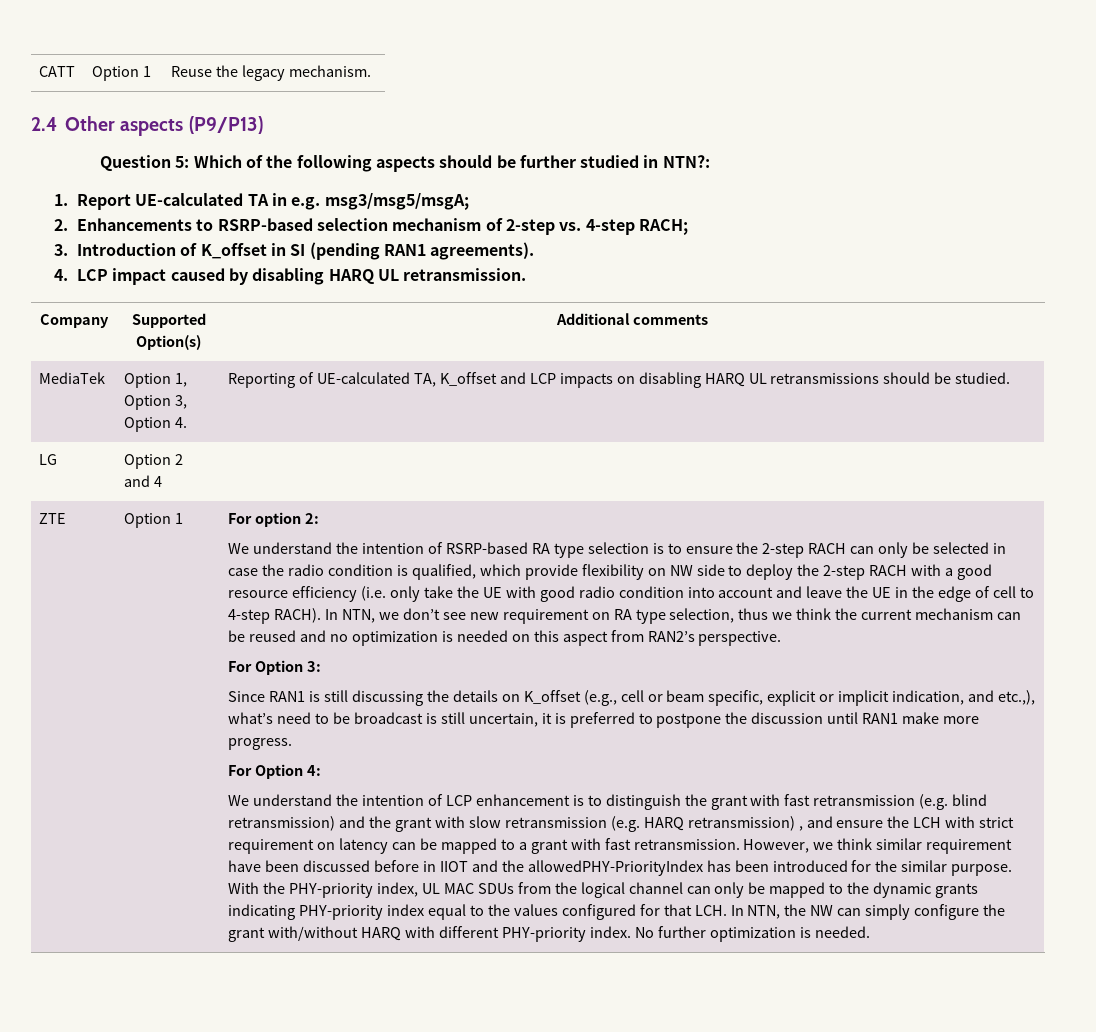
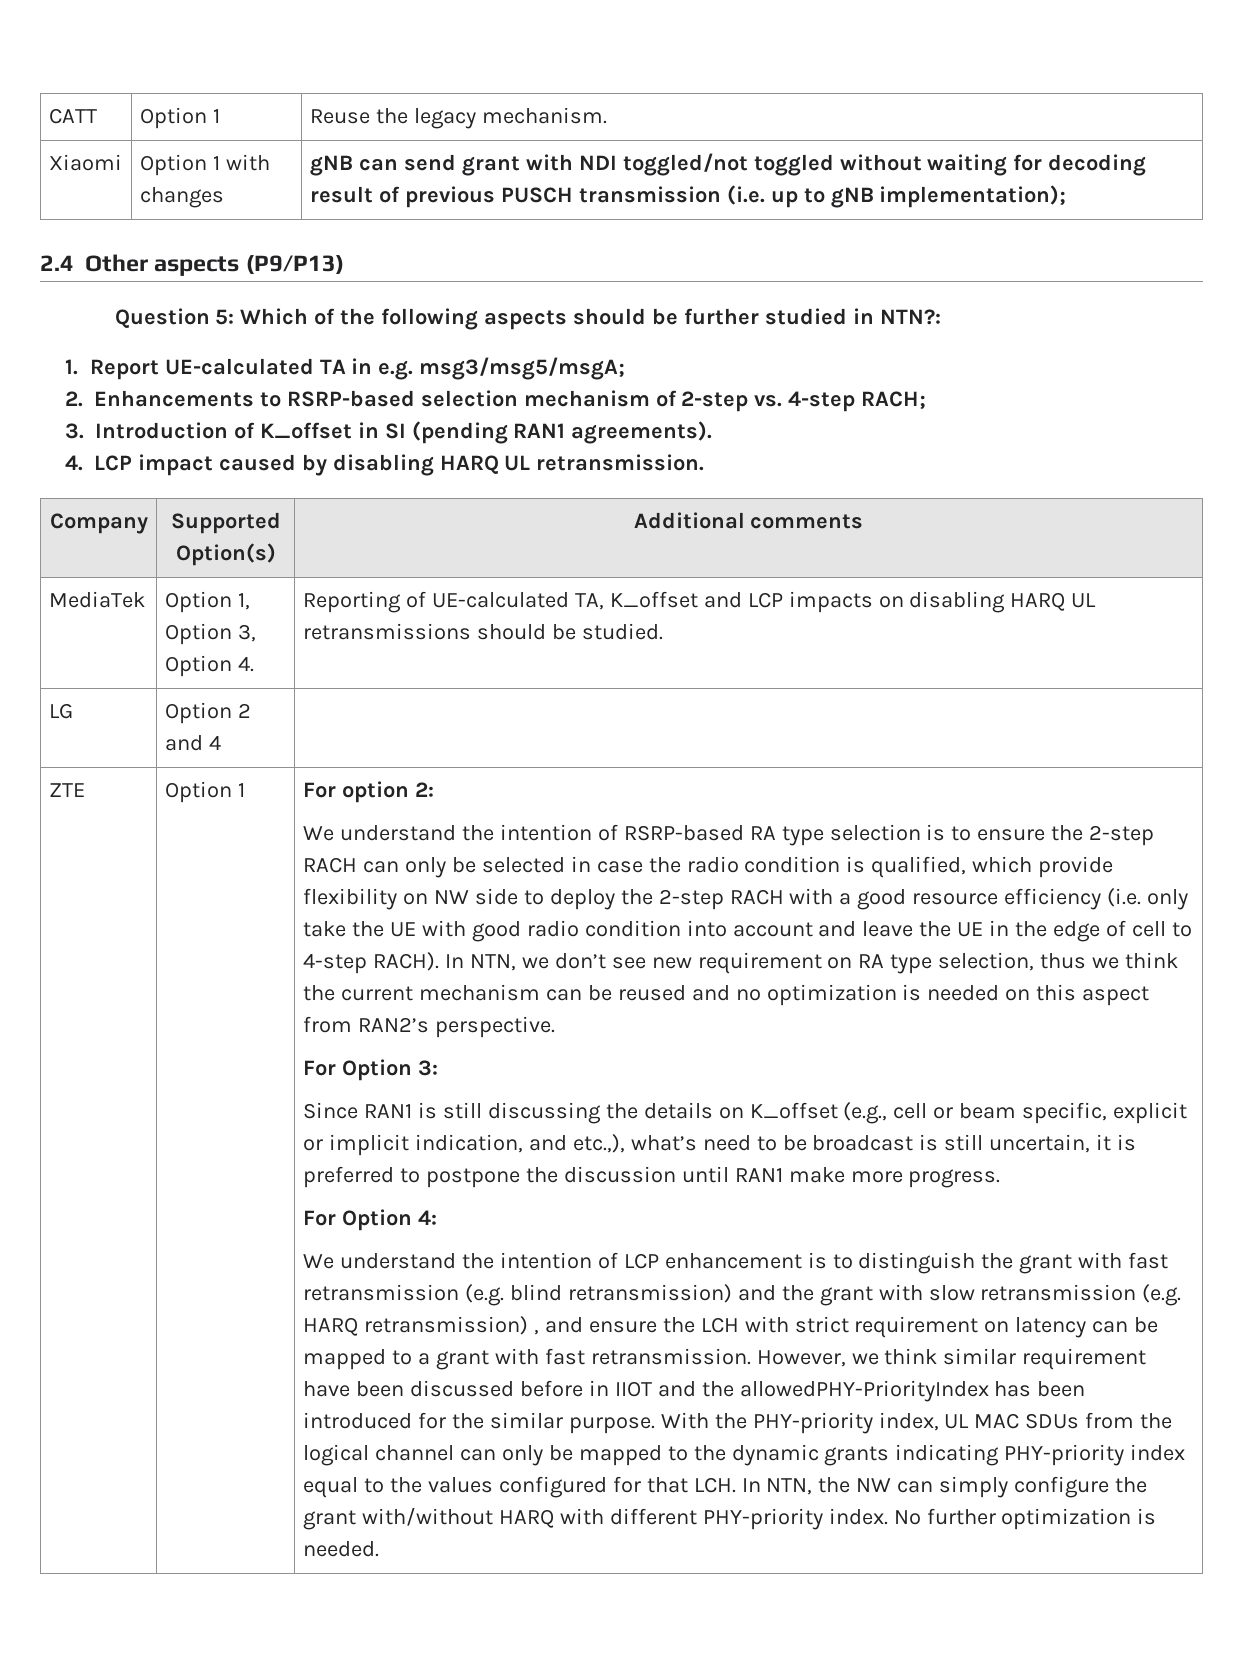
(372, 71) none -> [48,154,122,171] [139,154,270,176] [139,187,224,208] [309,153,1147,176] [309,185,1067,208] // Xiaomi | Option 1 with changes | gNB can send grant with NDI toggled/not toggled without waiting for decoding result of previous PUSCH transmission (i.e. up to gNB implementation);

